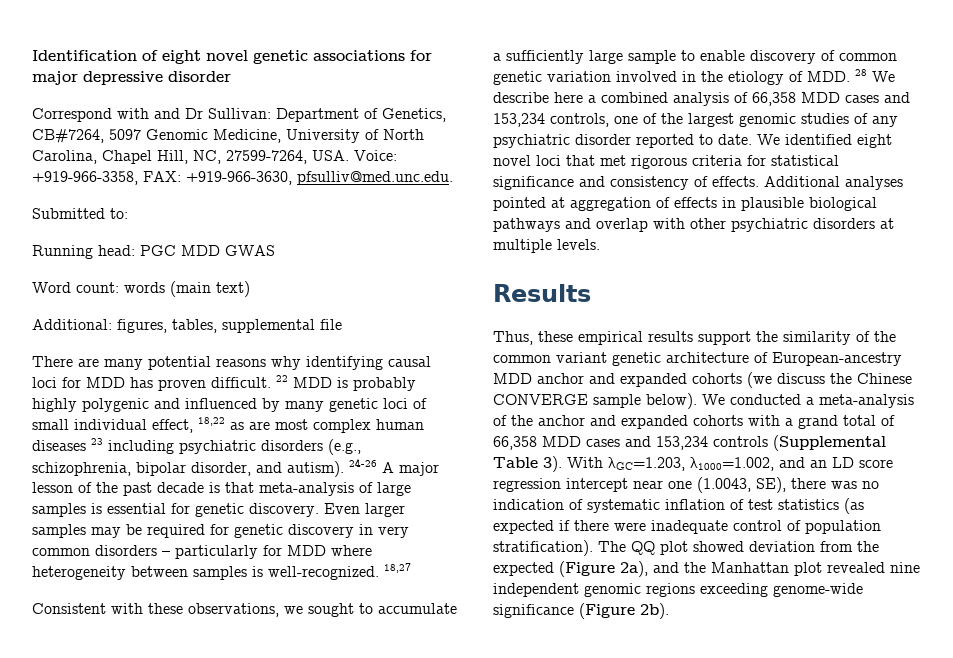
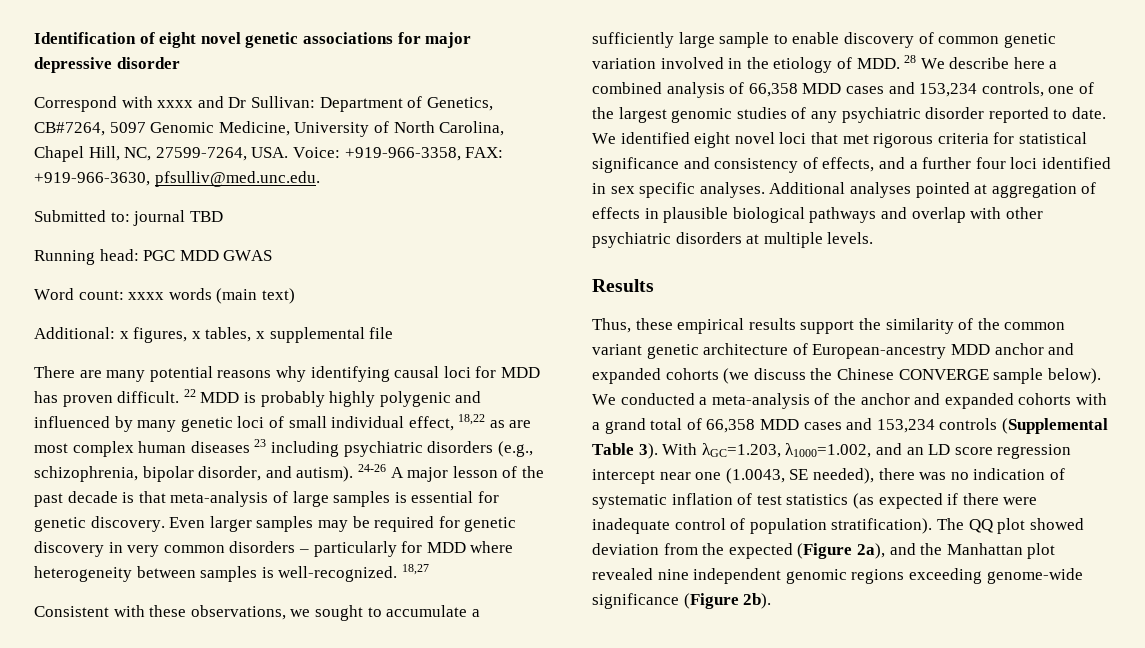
(149, 113) none -> [157,100,194,108] xxxx
(128, 213) none -> [133,210,223,226] journal TBD
(119, 287) none -> [128,292,165,300] xxxx
[117,319,217,333] figures, tables, -> [119,327,265,343] x figures, x tables, x
[712,176,759,187] effects. -> [822,157,1111,172] [592,182,765,198] effects, and a further four loci identified in sex specific analyses.
[756,477,786,493] SE), -> [789,468,874,484] SE needed),

